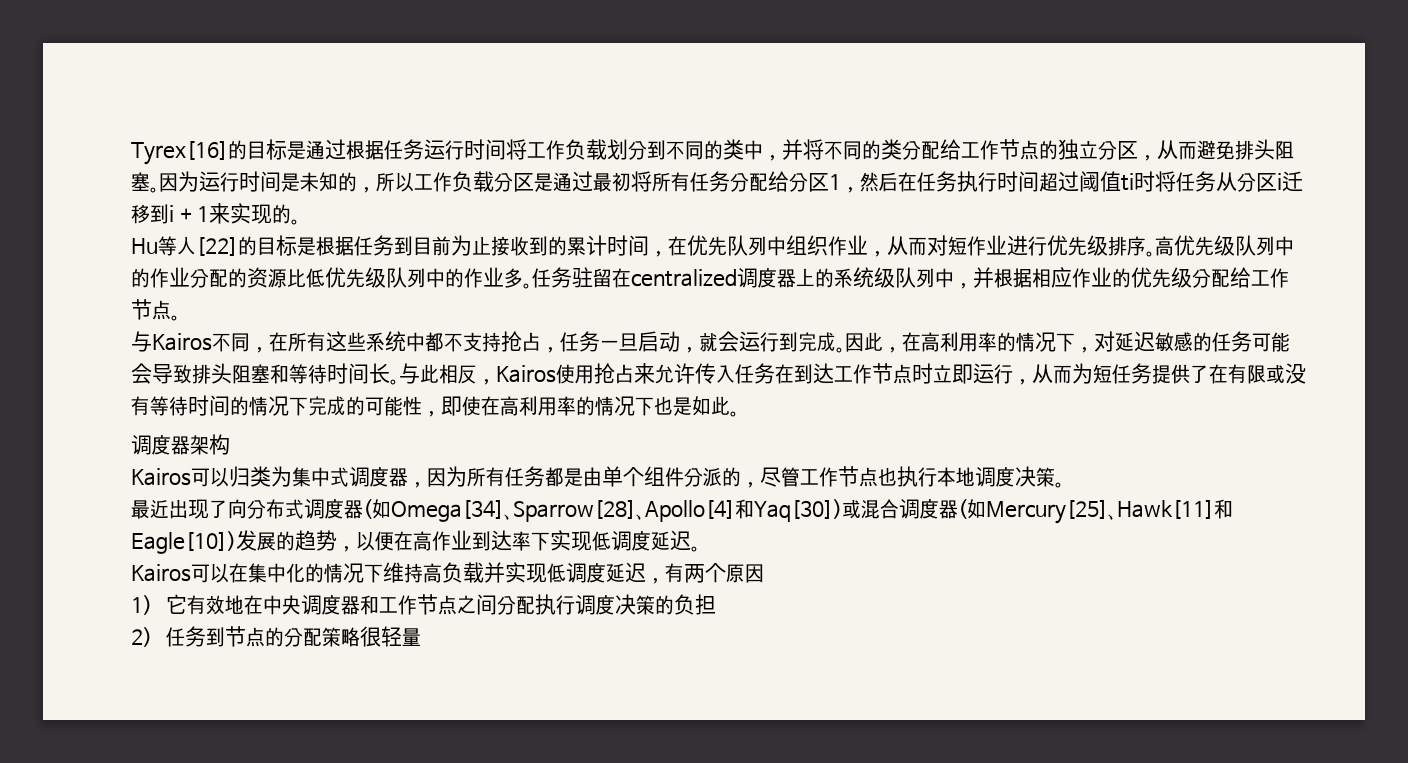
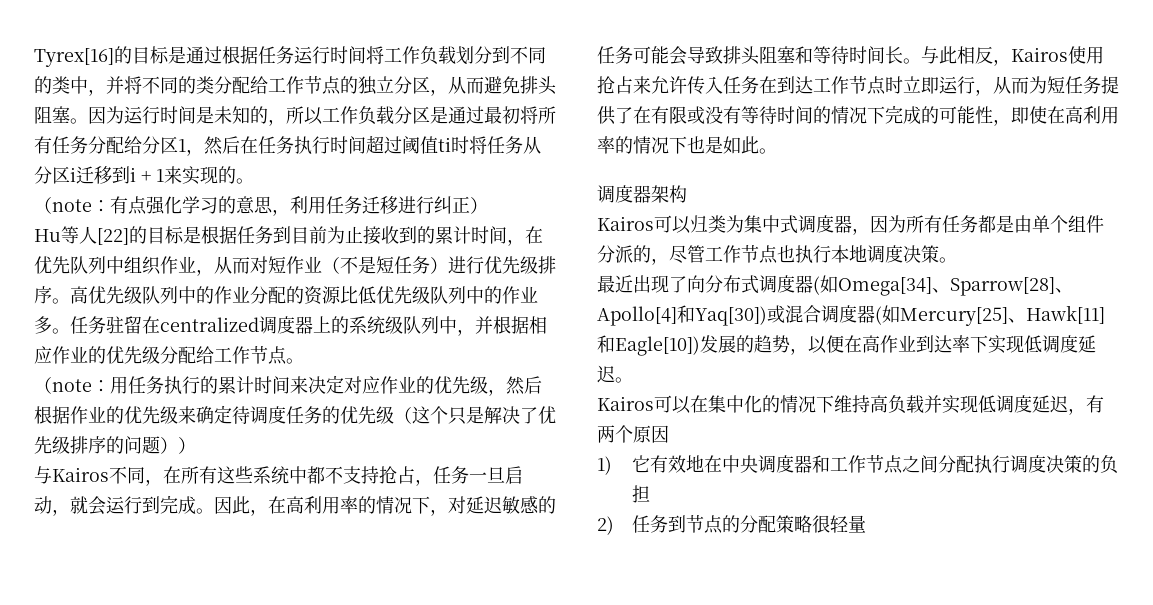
(301, 222) none -> [34,196,488,216] // （note：有点强化学习的意思，利用任务迁移进行纠正）
(1007, 245) none -> [322,256,448,274] （不是短任务）
(180, 318) none -> [34,375,542,396] [34,405,556,425] [34,436,196,454] // （note：用任务执行的累计时间来决定对应作业的优先级，然后根据作业的优先级来确定待调度任务的优先级（这个只是解决了优先级排序的问题））

